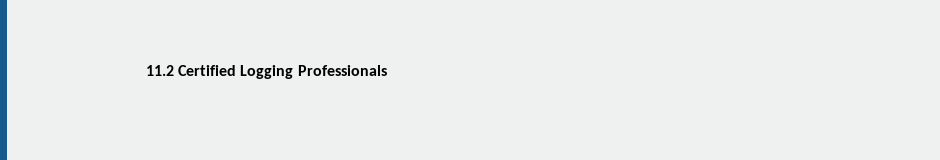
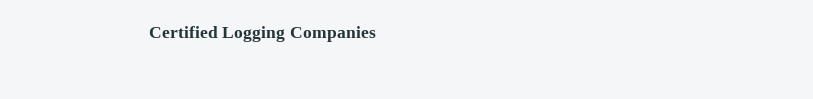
[145,65,174,76] 11.2 -> (148, 32) none
[297,65,387,76] Professionals -> [290,26,377,42] Companies

